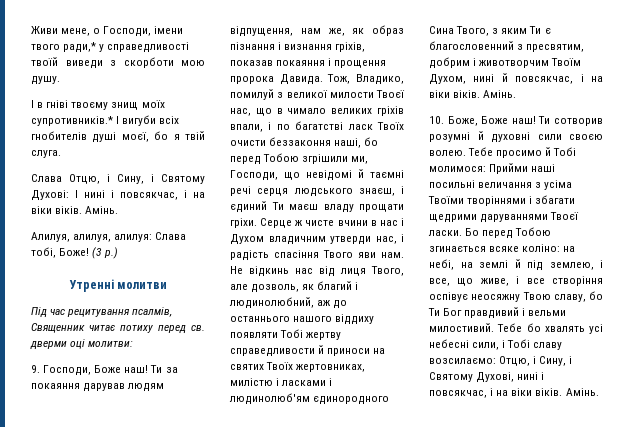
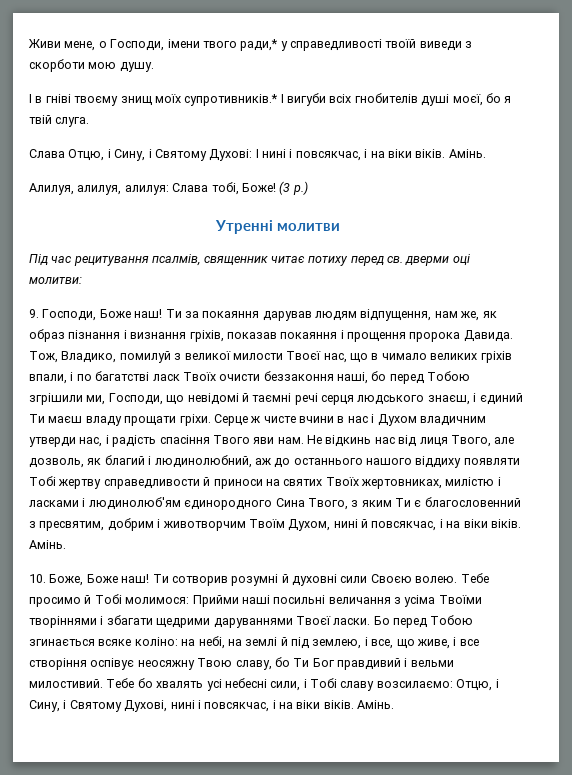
[31,323,85,333] Священник -> [203,256,268,266] священник
[569,134,603,140] своєю -> [370,574,412,583] Своєю

